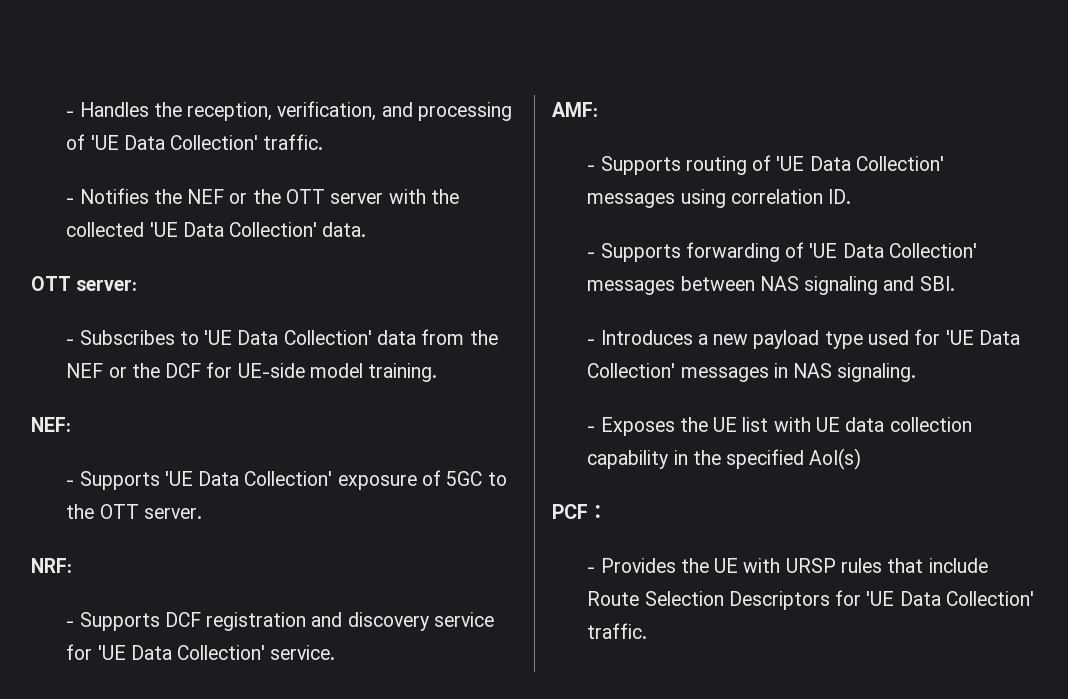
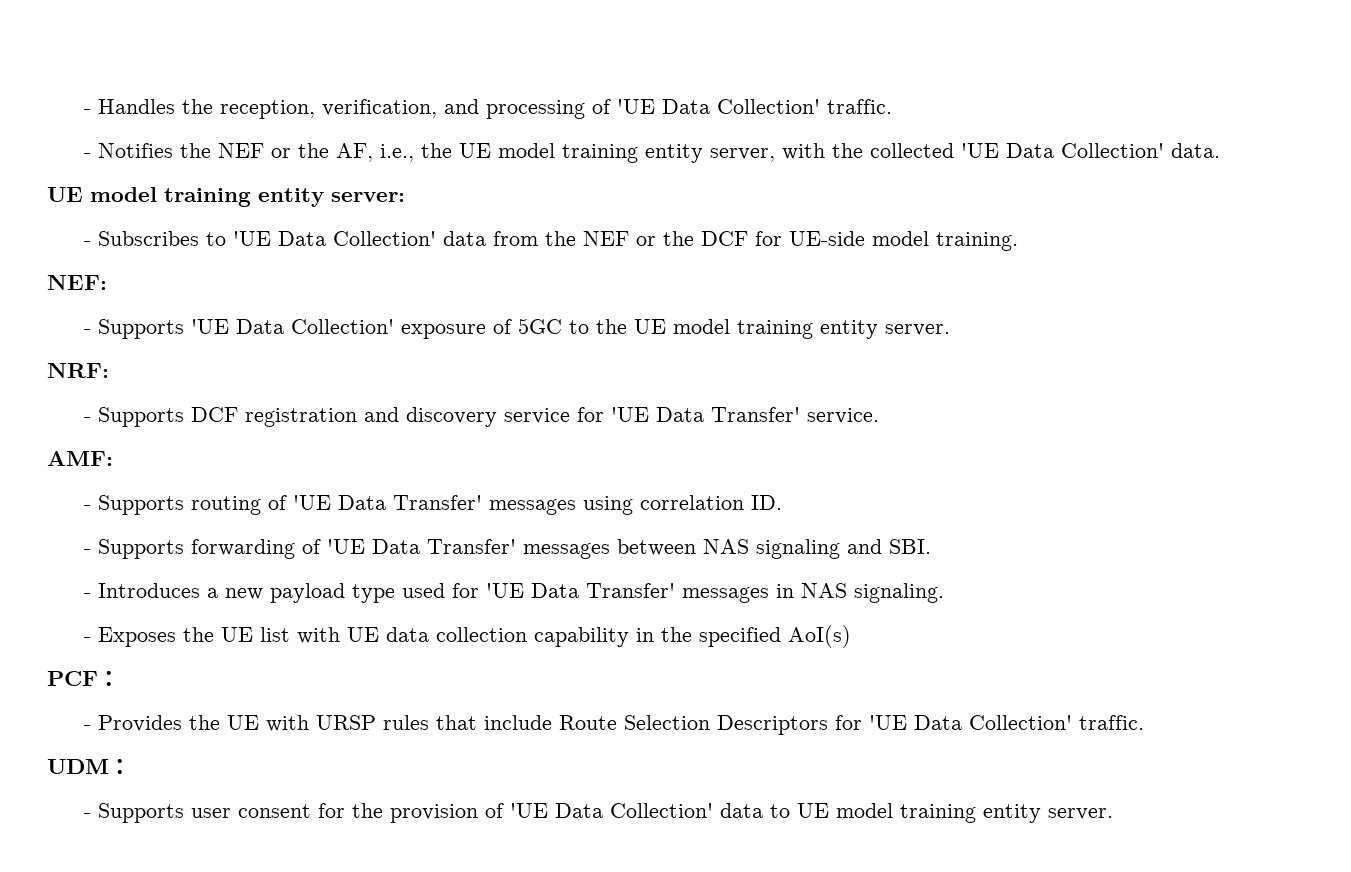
[285,189,384,204] OTT server -> [335,143,775,163] AF, i.e., the UE model training entity server,
[31,276,71,291] OTT -> [47,187,324,207] UE model training entity
[99,504,139,519] OTT -> [633,319,878,339] UE model training entity
[177,645,266,660] Collection' -> [710,407,800,422] Transfer'
[855,156,944,171] Collection' -> [392,495,482,510] Transfer'
[888,243,977,258] Collection' -> [426,539,516,554] Transfer'
[587,363,676,378] Collection' -> [585,583,675,598] Transfer'
(648, 631) none -> [47,758,131,774] [83,803,1113,823] // UDM： // - Supports user consent for the provision of 'UE Data Collection' data to UE model training entity server.

